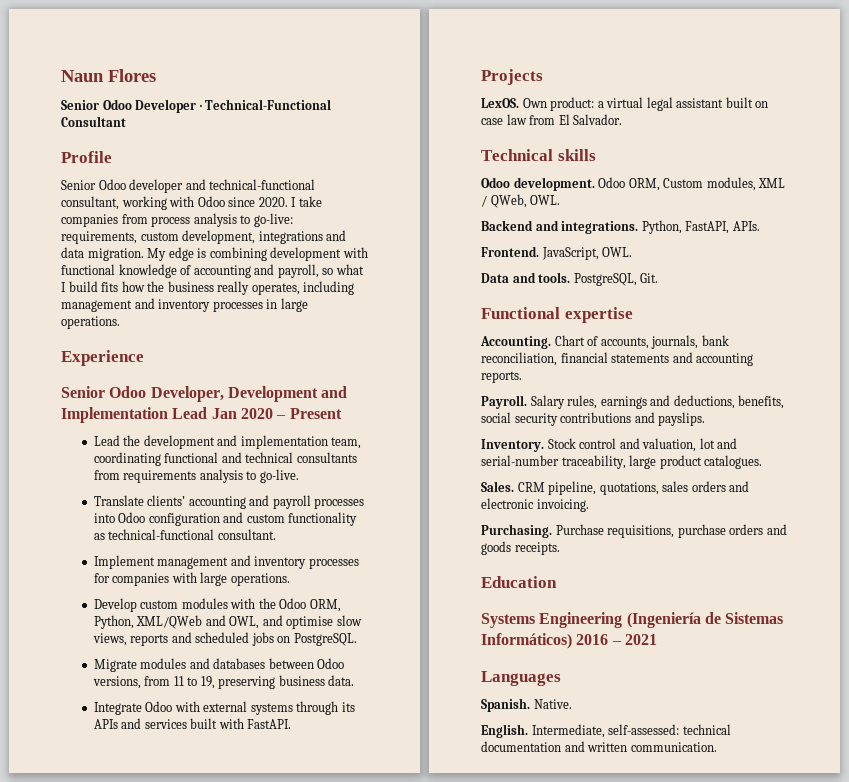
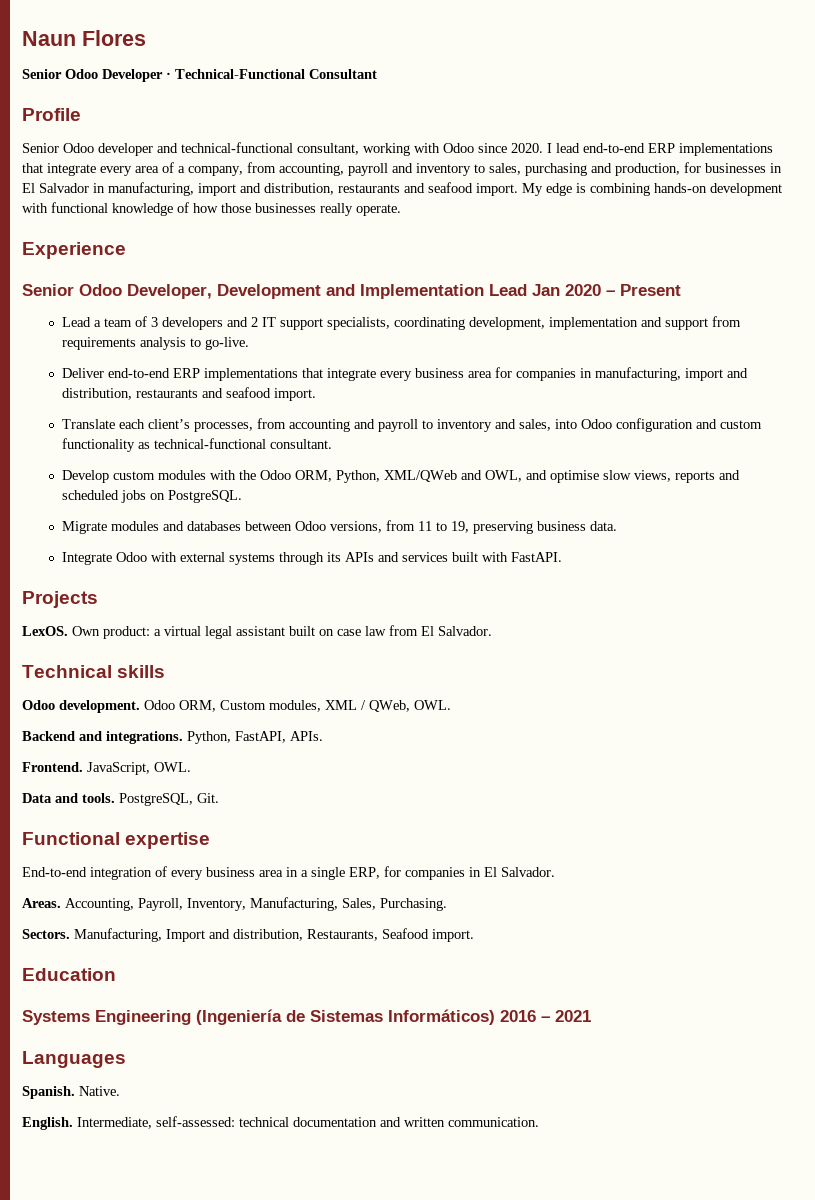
[298,196,322,207] [61,213,293,227] [61,230,347,244] [61,247,144,261] take companies from process analysis to go-live: requirements, custom development, integrations and data migration. -> [556,143,773,156] [22,162,782,176] [22,182,518,196] lead end-to-end ERP implementations that integrate every area of a company, from accounting, payroll and inventory to sales, purchasing and production, for businesses in El Salvador in manufacturing, import and distribution, restaurants and seafood import.
(267, 254) none -> [654,183,707,193] hands-on
[193,264,364,278] [61,281,355,295] [61,298,308,312] [61,316,120,329] accounting and payroll, so what I build fits how the business really operates, including management and inventory processes in large operations. -> [193,203,401,216] how those businesses really operate.
[123,435,362,449] [93,452,357,466] the development and implementation team, coordinating functional and technical consultants -> [94,316,709,330] a team of 3 developers and 2 IT support specialists, coordinating development, implementation and support
[93,495,365,509] Translate clients’ accounting and payroll processes -> [62,367,749,381] [62,387,317,401] [62,418,552,432] Deliver end-to-end ERP implementations that integrate every business area for companies in manufacturing, import and distribution, restaurants and seafood import. // Translate each client’s processes, from accounting and payroll to inventory and sales,
[93,555,359,569] [93,572,290,586] // Implement management and inventory processes for companies with large operations. -> (333, 444) none
[480,335,729,349] [481,352,754,366] [481,371,522,383] [481,395,785,409] [481,412,706,426] [481,438,738,452] [481,455,763,469] [481,481,750,495] [481,498,589,512] [481,524,787,538] [481,541,560,555] Accounting. Chart of accounts, journals, bank reconciliation, financial statements and accounting reports. // Payroll. Salary rules, earnings and deductions, benefits, social security contributions and payslips. // Inventory. Stock control and valuation, lot and serial-number traceability, large product catalogues. // Sales. CRM pipeline, quotations, sales orders and electronic invoicing. // Purchasing. Purchase requisitions, purchase orders and goods receipts. -> [22,866,555,880] [22,897,447,911] [22,928,474,942] End-to-end integration of every business area in a single ERP, for companies in El Salvador. // Areas. Accounting, Payroll, Inventory, Manufacturing, Sales, Purchasing. // Sectors. Manufacturing, Import and distribution, Restaurants, Seafood import.

